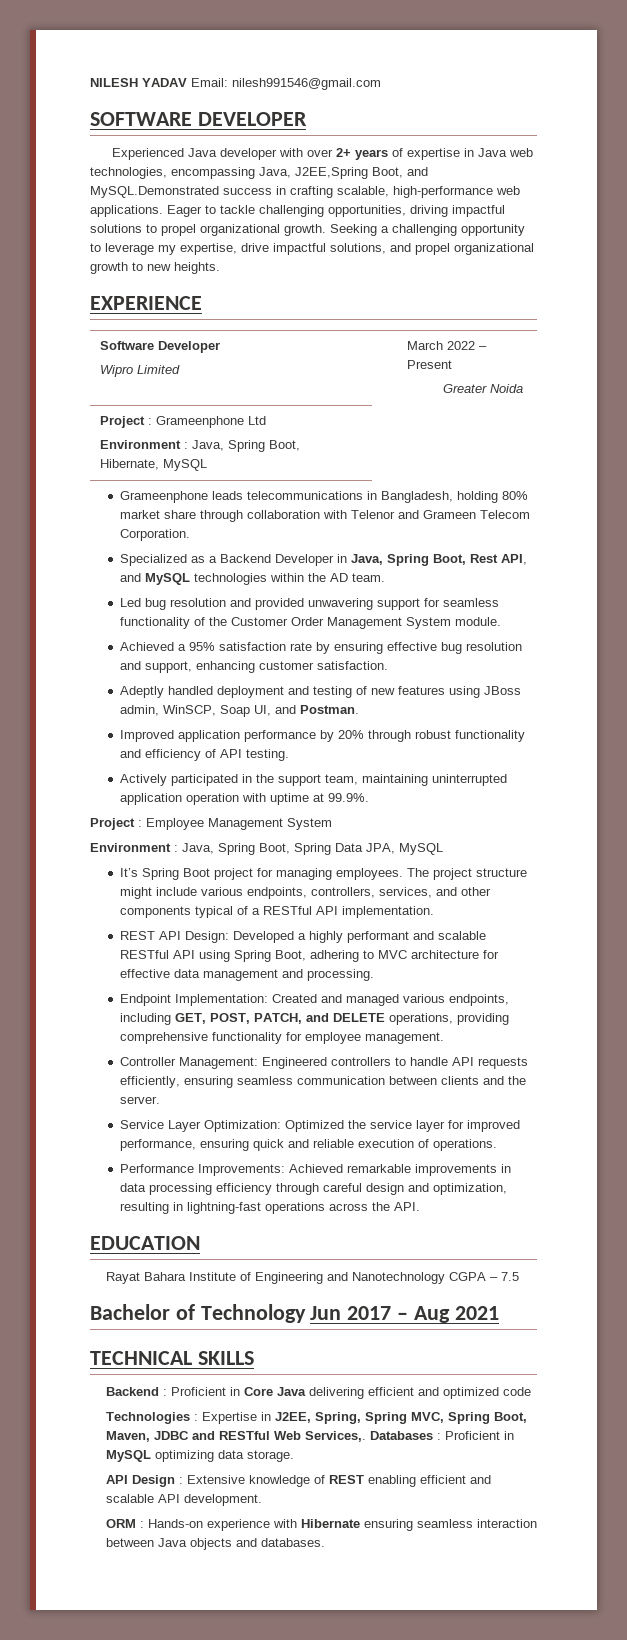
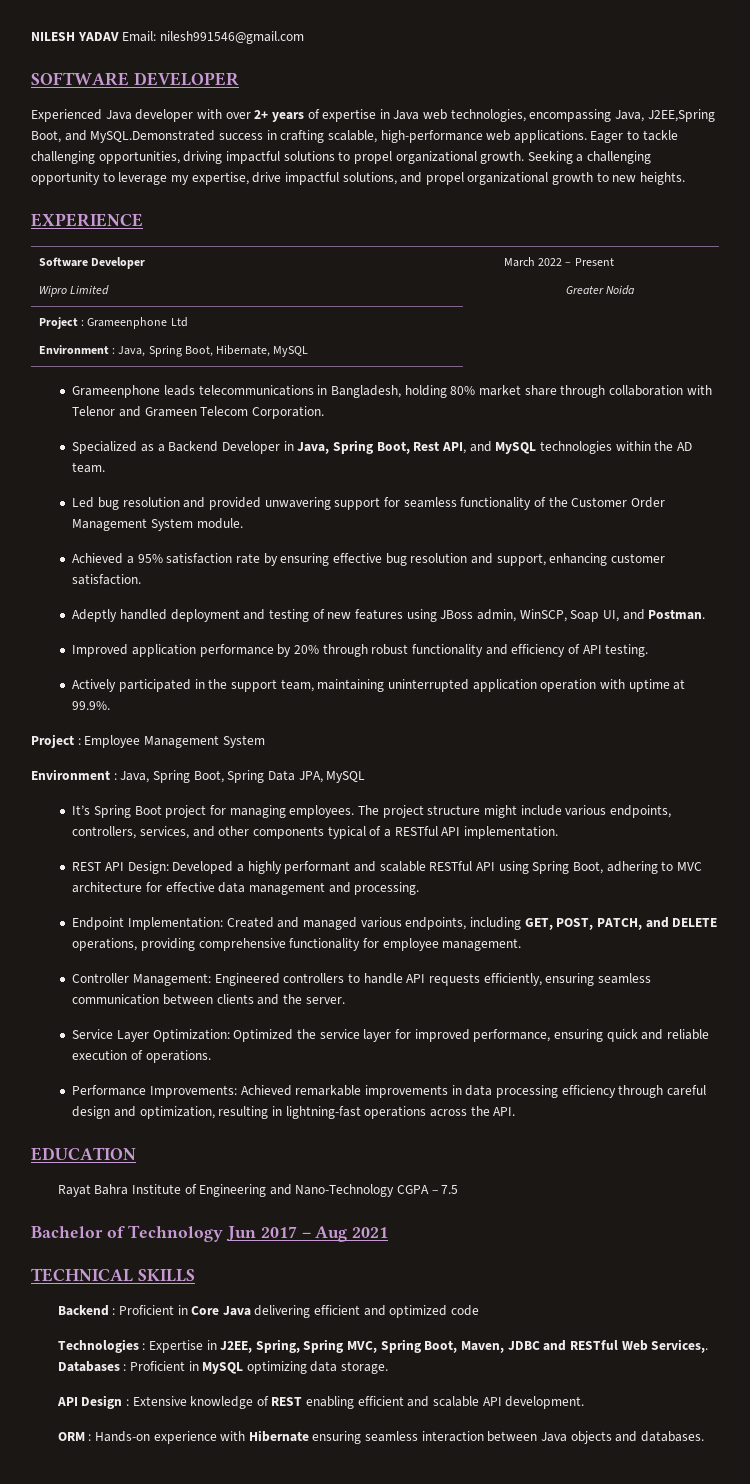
[143,1272,186,1281] Bahara -> [94,1184,129,1195] Bahra
[351,1272,445,1284] Nanotechnology -> [295,1184,395,1197] Nano-Technology

